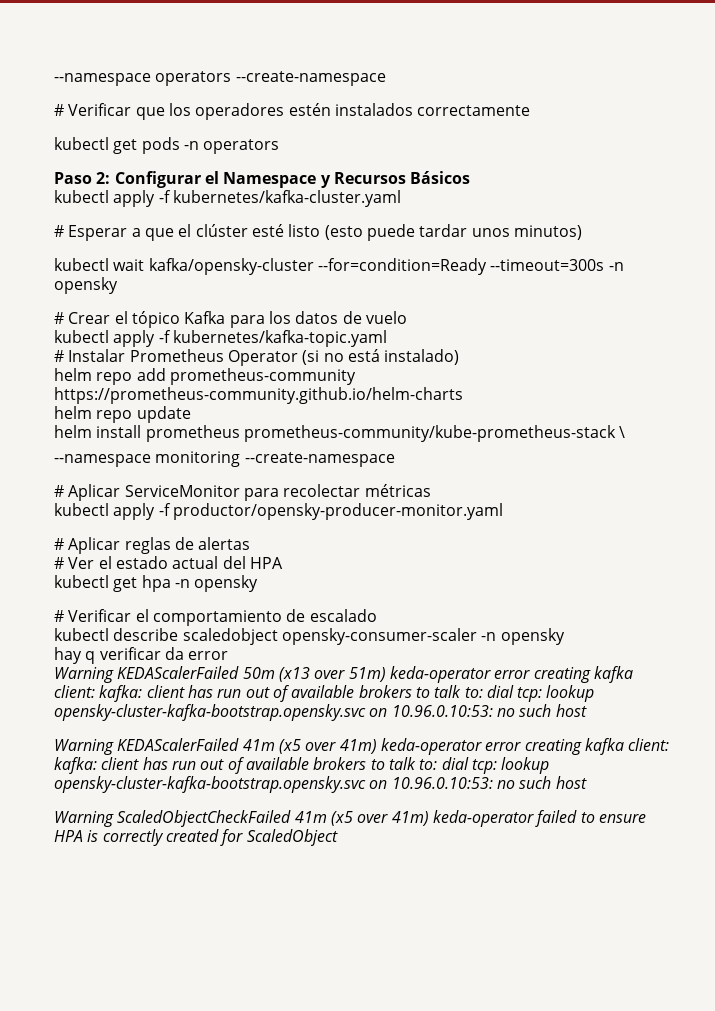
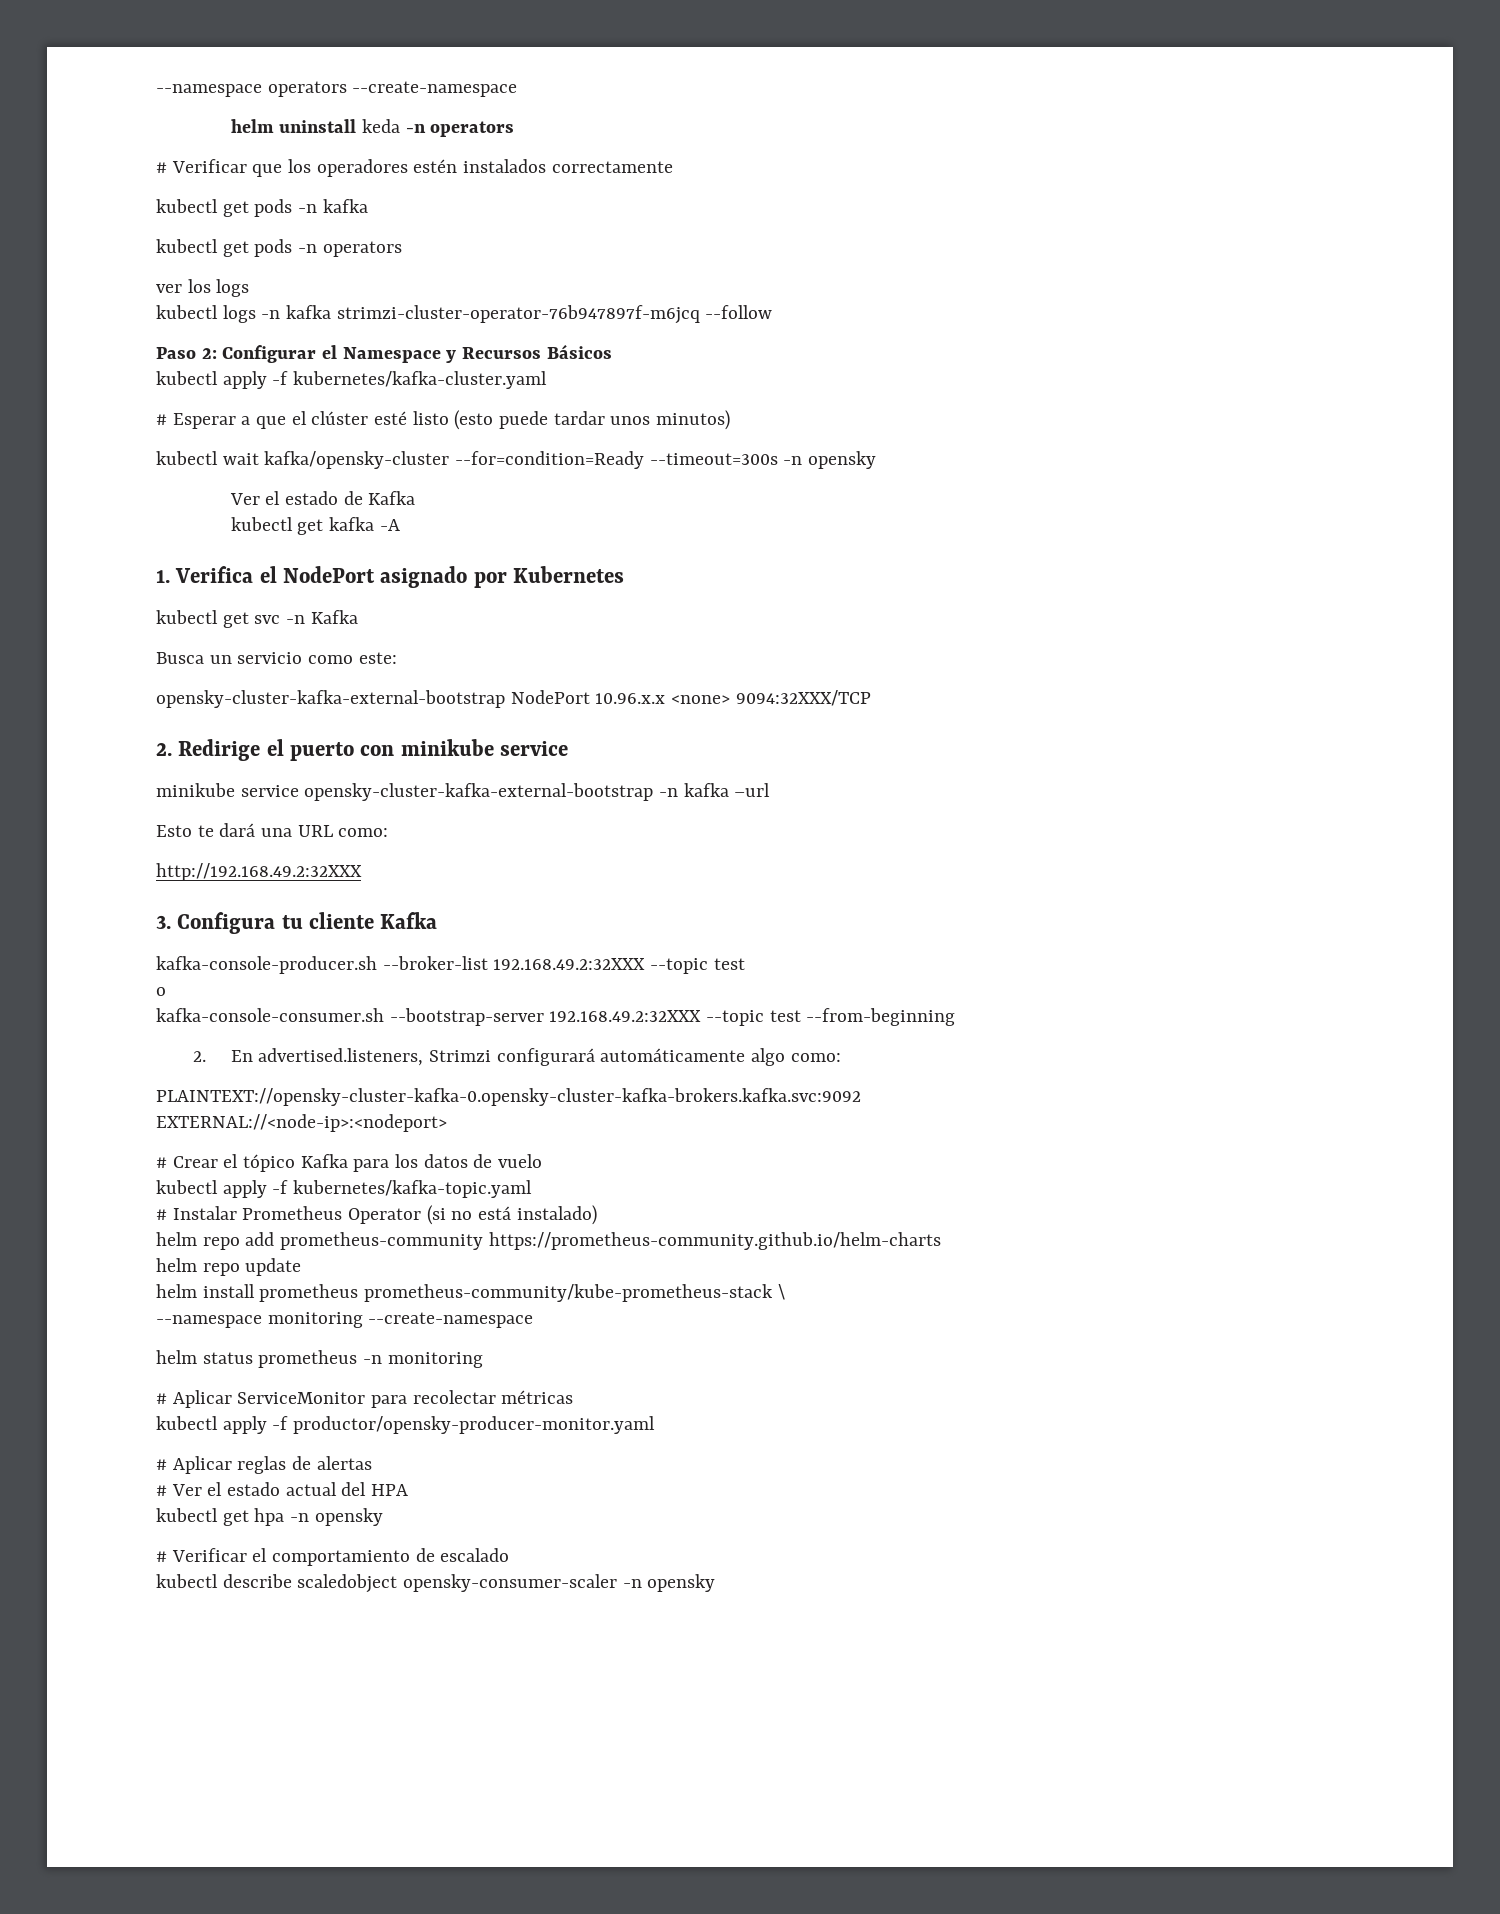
(386, 78) none -> [230,119,515,137] // helm uninstall keda -n operators
(531, 110) none -> [156,199,368,217] // kubectl get pods -n kafka
(280, 146) none -> [156,279,250,297] [156,305,773,324] // ver los logs // kubectl logs -n kafka strimzi-cluster-operator-76b947897f-m6jcq --follow
(118, 285) none -> [229,491,416,505] [230,517,400,535] [156,566,625,588] [156,610,358,628] [156,652,397,664] [156,690,871,708] [156,739,569,761] [156,783,771,801] [156,823,389,837] [156,863,362,881] [156,912,438,934] [156,956,745,974] [156,987,166,996] [156,1008,956,1026] [193,1048,841,1066] [156,1088,861,1106] [156,1114,447,1132] // Ver el estado de Kafka // kubectl get kafka -A // 1. Verifica el NodePort asignado por Kubernetes // kubectl get svc -n Kafka // Busca un servicio como este: // opensky-cluster-kafka-external-bootstrap NodePort 10.96.x.x <none> 9094:32XXX/TCP // 2. Redirige el puerto con minikube service // minikube service opensky-cluster-kafka-external-bootstrap -n kafka –url // Esto te dará una URL como: // http://192.168.49.2:32XXX // 3. Configura tu cliente Kafka // kafka-console-producer.sh --broker-list 192.168.49.2:32XXX --topic test // o // kafka-console-consumer.sh --bootstrap-server 192.168.49.2:32XXX --topic test --from-beginning // 2. En advertised.listeners, Strimzi configurará automáticamente algo como: // PLAINTEXT://opensky-cluster-kafka-0.opensky-cluster-kafka-brokers.kafka.svc:9092 // EXTERNAL://<node-ip>:<nodeport>
(395, 459) none -> [156,1350,483,1368] // helm status prometheus -n monitoring
[54,647,229,664] [54,666,633,683] [54,685,595,702] [54,704,587,721] [54,738,670,755] [54,757,550,774] [54,776,587,793] [54,810,646,827] [54,829,338,846] // hay q verificar da error // Warning KEDAScalerFailed 50m (x13 over 51m) keda-operator error creating kafka client: kafka: client has run out of available brokers to talk to: dial tcp: lookup opensky-cluster-kafka-bootstrap.opensky.svc on 10.96.0.10:53: no such host // Warning KEDAScalerFailed 41m (x5 over 41m) keda-operator error creating kafka client: kafka: client has run out of available brokers to talk to: dial tcp: lookup opensky-cluster-kafka-bootstrap.opensky.svc on 10.96.0.10:53: no such host // Warning ScaledObjectCheckFailed 41m (x5 over 41m) keda-operator failed to ensure HPA is correctly created for ScaledObject -> (716, 1583) none

